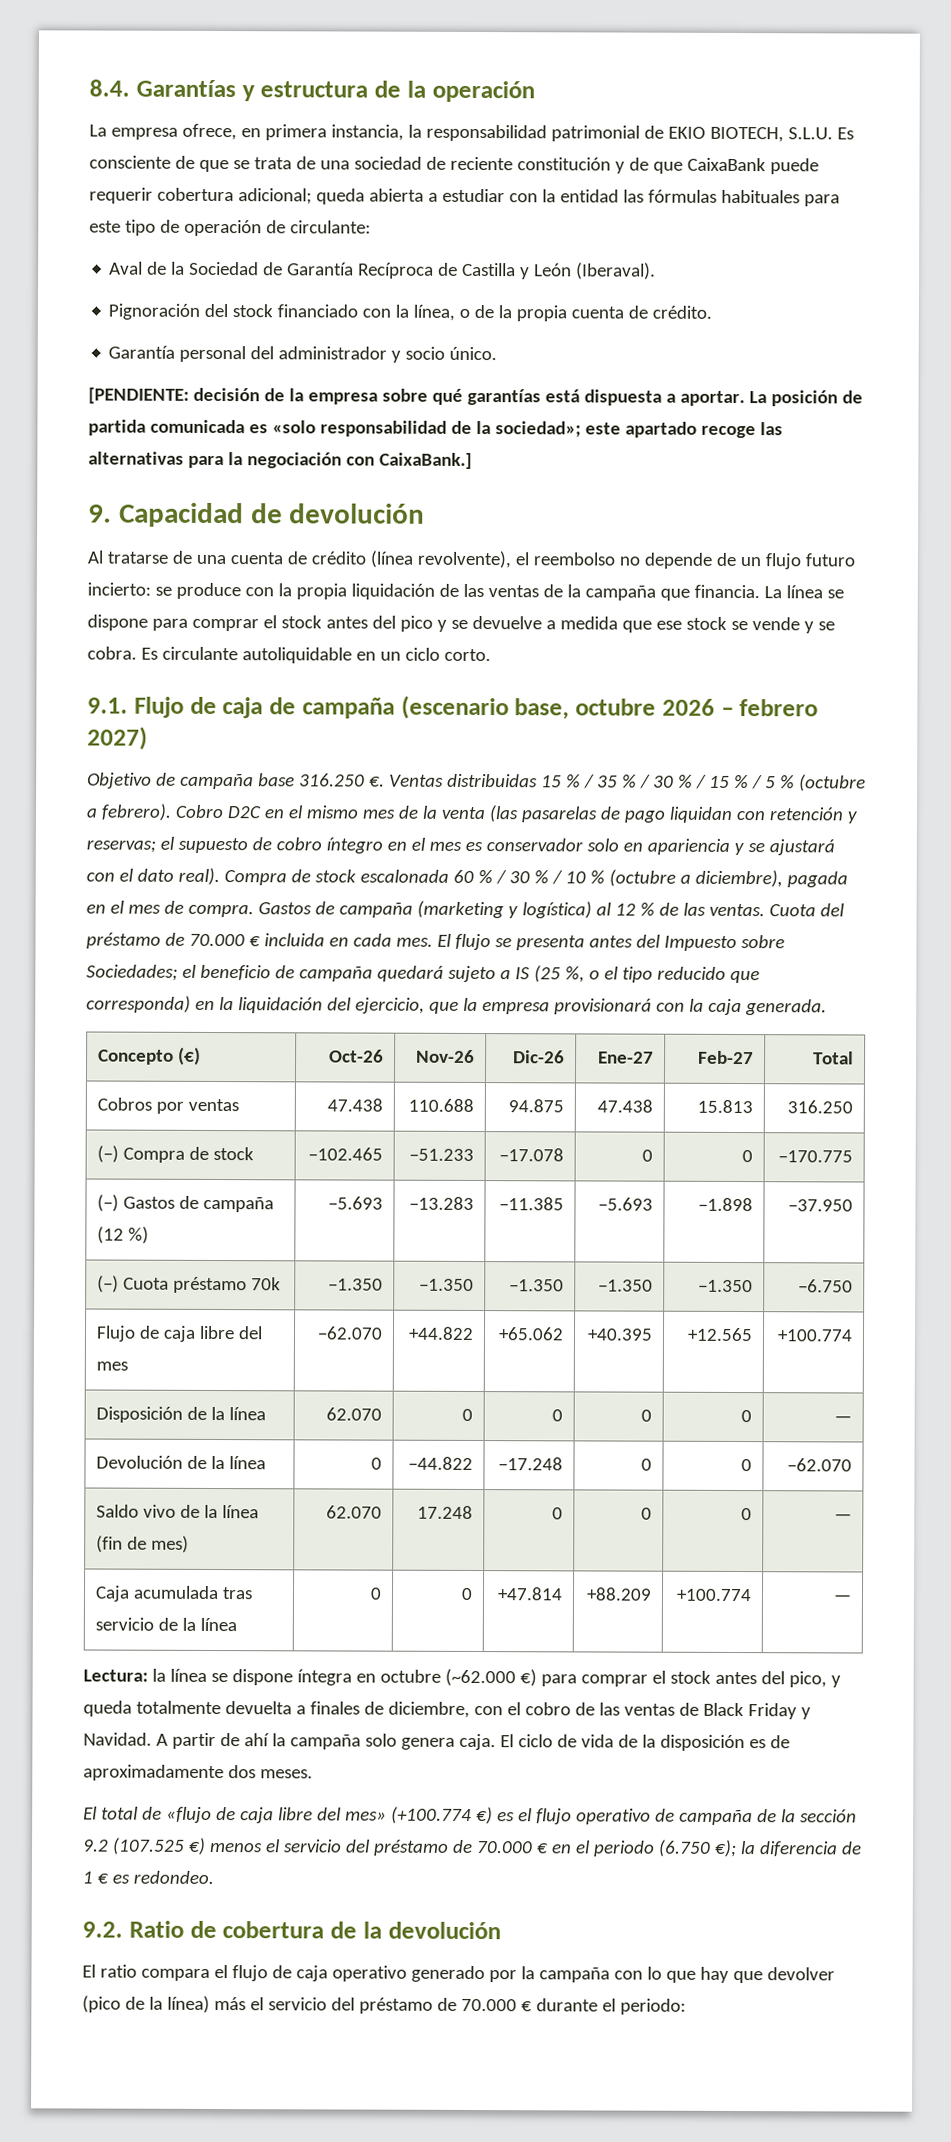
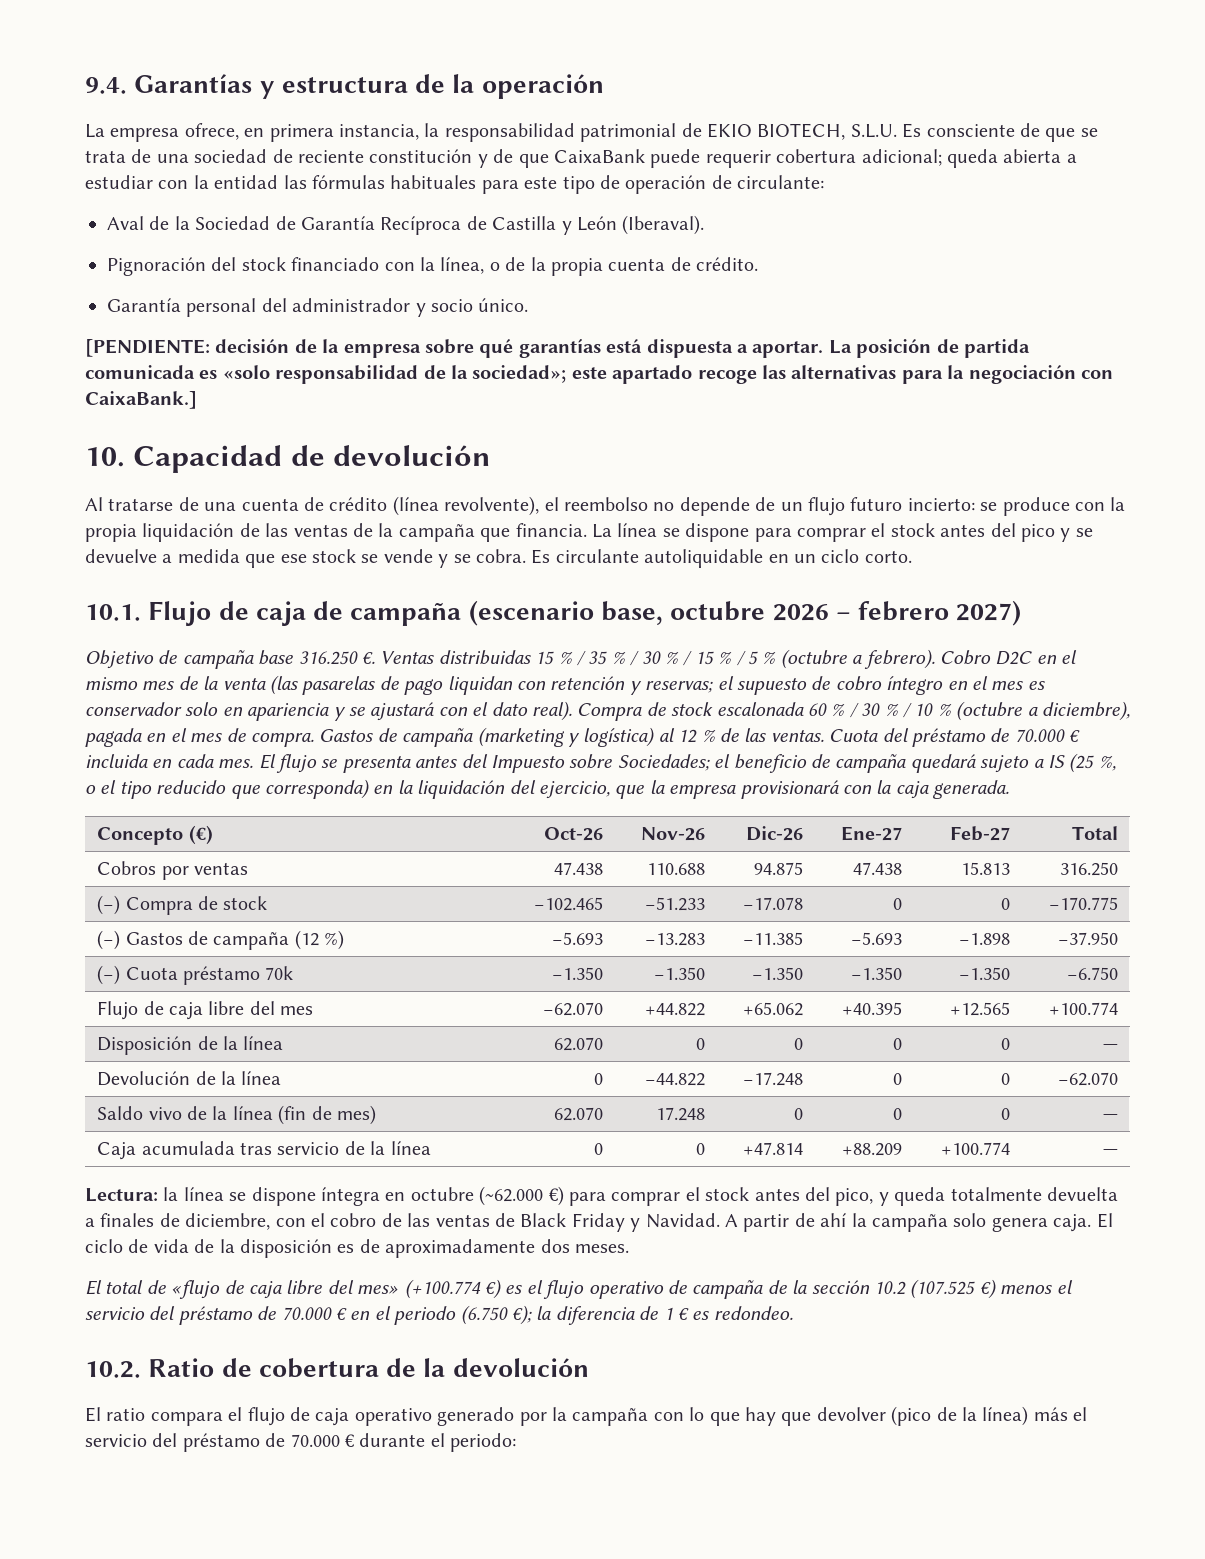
[89,79,130,97] 8.4. -> [85,77,127,94] 9.4.
[88,504,112,523] 9. -> [85,447,125,467] 10.
[87,697,128,714] 9.1. -> [85,604,141,621] 10.1.
[83,1839,109,1852] 9.2 -> [873,1281,906,1295] 10.2
[82,1921,123,1938] 9.2. -> [85,1361,141,1378] 10.2.

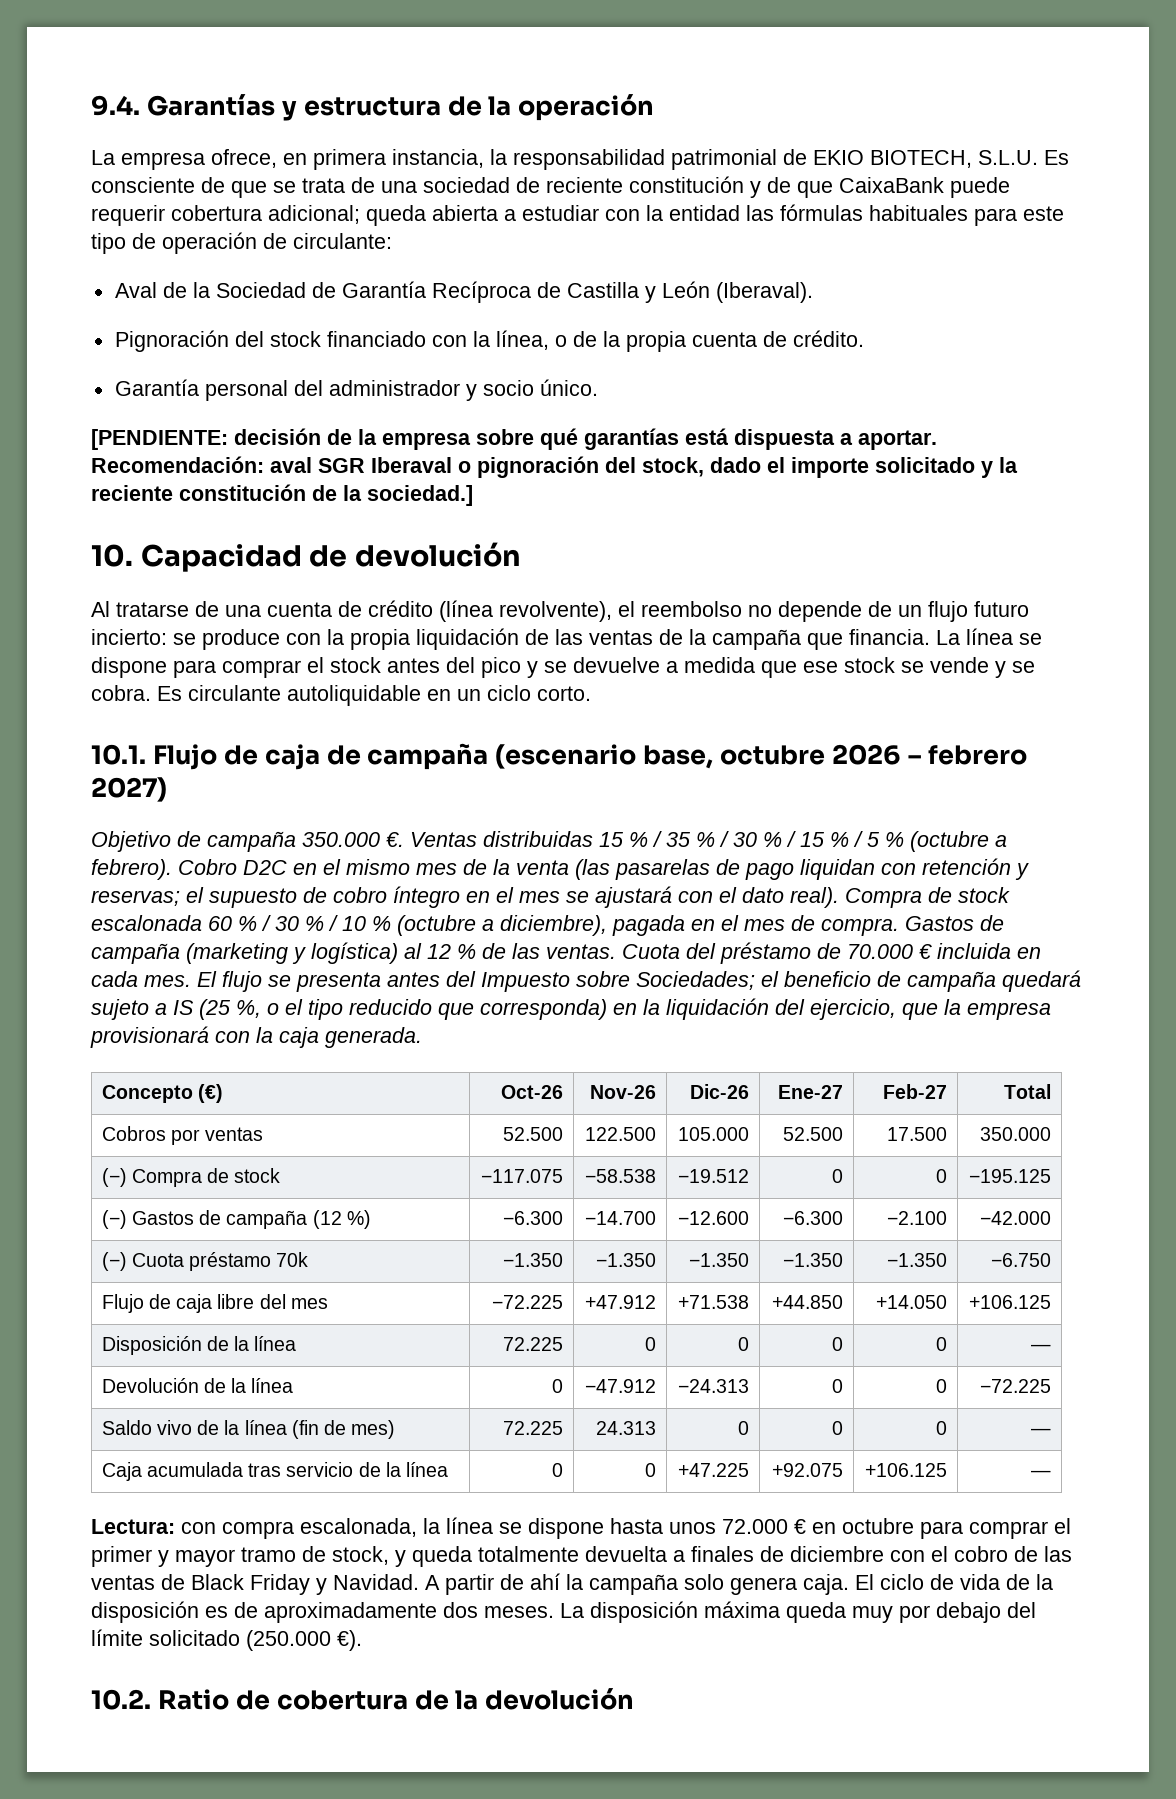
[828,339,1030,358] [85,365,1113,384] [85,391,197,409] La posición de partida comunicada es «solo responsabilidad de la sociedad»; este apartado recoge las alternativas para la negociación con CaixaBank.] -> [91,456,1018,478] [91,484,473,506] Recomendación: aval SGR Iberaval o pignoración del stock, dado el importe solicitado y la reciente constitución de la sociedad.]
[258,650,358,665] base 316.250 -> [302,832,380,847] 350.000
[1027,681,1045,690] [85,702,346,721] es conservador solo en apariencia y -> (560, 897) none
[553,862,603,875] [646,863,705,875] [753,862,803,875] [852,862,902,875] [960,862,1010,875] [1059,862,1118,876] 47.438 | 110.688 | 94.875 | 47.438 | 15.813 | 316.250 -> [503,1127,564,1141] [585,1127,657,1141] [678,1127,750,1141] [783,1127,844,1141] [887,1127,948,1141] [980,1127,1052,1141] 52.500 | 122.500 | 105.000 | 52.500 | 17.500 | 350.000
[533,897,603,911] [644,897,705,911] [742,897,803,910] [892,898,902,910] [1000,898,1010,910] [1048,897,1118,910] −102.465 | −51.233 | −17.078 | 0 | 0 | −170.775 -> [481,1169,564,1183] [585,1169,657,1183] [678,1169,750,1183] [832,1169,844,1183] [936,1169,948,1183] [969,1169,1052,1183] −117.075 | −58.538 | −19.512 | 0 | 0 | −195.125
[551,932,603,945] [644,933,705,946] [742,932,803,945] [850,932,902,945] [958,933,1010,945] [1057,932,1118,945] −5.693 | −13.283 | −11.385 | −5.693 | −1.898 | −37.950 -> [503,1211,564,1225] [585,1211,657,1225] [678,1211,750,1225] [783,1211,844,1225] [887,1211,948,1225] [980,1211,1052,1225] −6.300 | −14.700 | −12.600 | −6.300 | −2.100 | −42.000
[542,1002,603,1016] [644,1003,705,1016] [742,1002,803,1016] [841,1002,902,1015] [949,1002,1010,1016] [1048,1002,1118,1015] −62.070 | +44.822 | +65.062 | +40.395 | +12.565 | +100.774 -> [492,1295,564,1309] [585,1295,657,1309] [678,1295,750,1309] [772,1295,844,1309] [876,1295,948,1309] [969,1295,1052,1309] −72.225 | +47.912 | +71.538 | +44.850 | +14.050 | +106.125
[553,1037,603,1051] 62.070 -> [503,1337,564,1351] 72.225
[644,1073,705,1086] [742,1072,803,1086] [892,1073,902,1085] [1000,1073,1010,1085] [1057,1072,1118,1086] −44.822 | −17.248 | 0 | 0 | −62.070 -> [585,1379,657,1393] [678,1379,750,1393] [832,1379,844,1393] [936,1379,948,1393] [980,1379,1052,1393] −47.912 | −24.313 | 0 | 0 | −72.225
[553,1107,603,1121] [655,1107,705,1121] 62.070 | 17.248 -> [503,1421,564,1435] [596,1421,657,1435] 72.225 | 24.313
[742,1142,803,1155] [841,1143,902,1156] [940,1142,1010,1155] +47.814 | +88.209 | +100.774 -> [678,1463,750,1477] [772,1463,844,1477] [865,1463,948,1477] +47.225 | +92.075 | +106.125
(158, 1195) none -> [181,1518,417,1539] con compra escalonada,
[321,1186,874,1206] íntegra en octubre (~62.000 €) para comprar el stock antes del pico, -> [610,1518,1071,1539] [91,1546,389,1567] hasta unos 72.000 € en octubre para comprar el primer y mayor tramo de stock,
[185,1213,271,1230] diciembre, -> [790,1546,884,1562] diciembre
[85,1279,1073,1299] [85,1305,793,1325] // El total de «flujo de caja libre del mes» (+100.774 €) es el flujo operativo de campaña de la sección 10.2 (107.525 €) menos el servicio del préstamo de 70.000 € en el periodo (6.750 €); la diferencia de 1 € es redondeo. -> [560,1601,1036,1623] [91,1629,362,1651] La disposición máxima queda muy por debajo del límite solicitado (250.000 €).
[85,1406,1088,1426] [85,1433,517,1452] // El ratio compara el flujo de caja operativo generado por la campaña con lo que hay que devolver (pico de la línea) más el servicio del préstamo de 70.000 € durante el periodo: -> (635, 1699) none

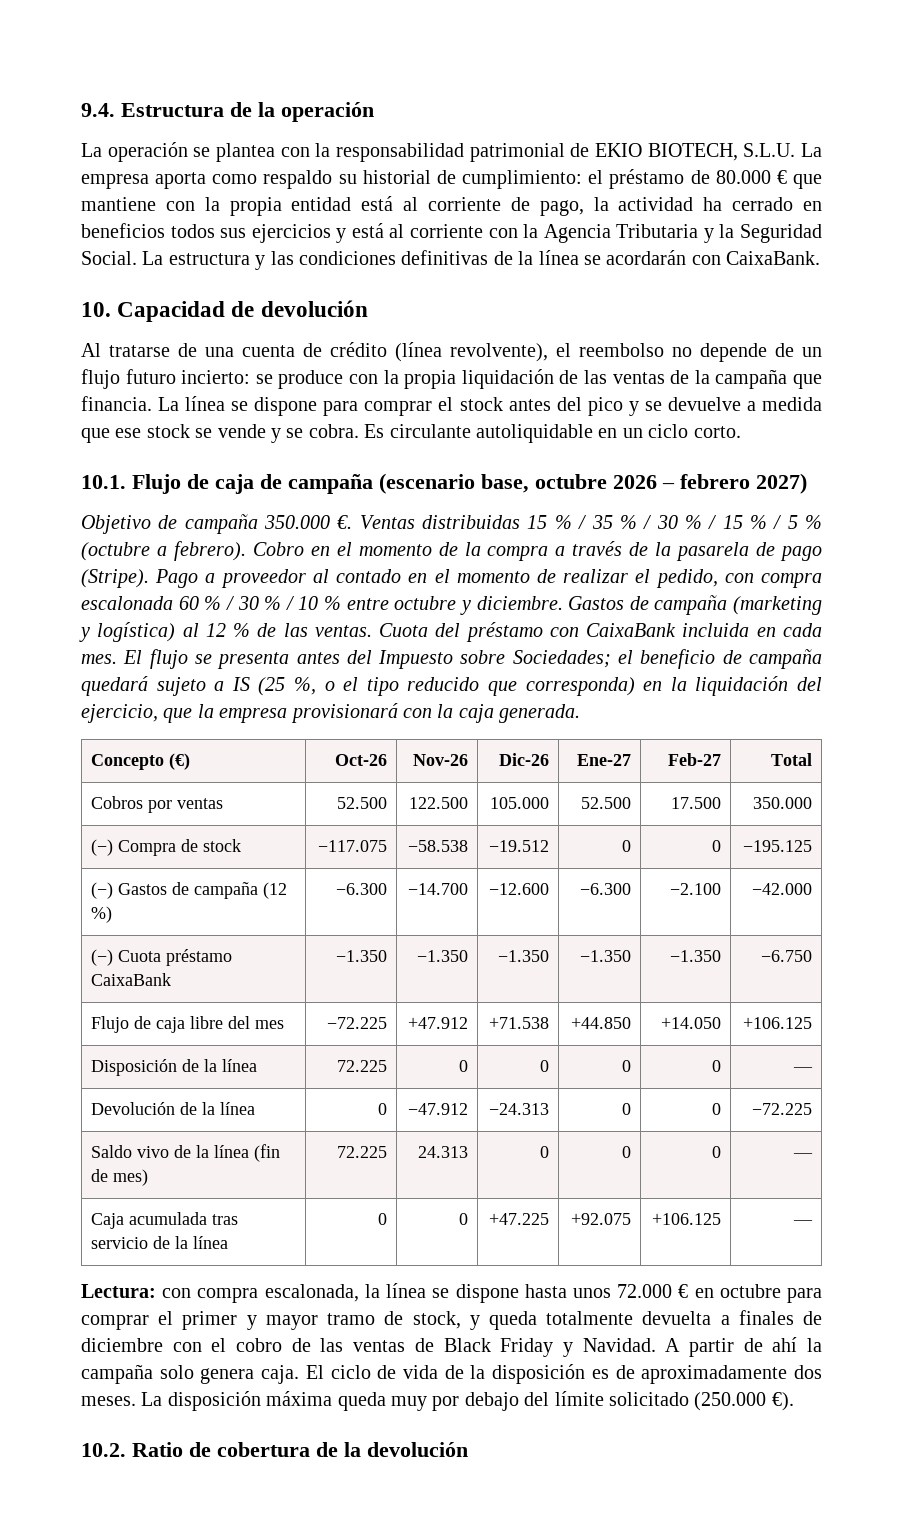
[146,94,441,121] Garantías y estructura -> [121,103,224,117] Estructura
[121,149,484,170] empresa ofrece, en primera instancia, -> [107,142,310,162] operación se plantea con
[1044,150,1069,165] [91,176,1010,198] [91,204,1064,226] [91,232,392,254] [114,281,813,303] [114,330,864,352] [114,379,598,401] [91,428,937,450] [91,456,1018,478] [91,484,473,506] Es consciente de que se trata de una sociedad de reciente constitución y de que CaixaBank puede requerir cobertura adicional; queda abierta a estudiar con la entidad las fórmulas habituales para este tipo de operación de circulante: // Aval de la Sociedad de Garantía Recíproca de Castilla y León (Iberaval). // Pignoración del stock financiado con la línea, o de la propia cuenta de crédito. // Garantía personal del administrador y socio único. // [PENDIENTE: decisión de la empresa sobre qué garantías está dispuesta a aportar. Recomendación: aval SGR Iberaval o pignoración del stock, dado el importe solicitado y la reciente constitución de la sociedad.] -> [800,143,822,157] [81,169,822,189] [81,196,822,216] [81,223,822,243] [81,250,821,270] La empresa aporta como respaldo su historial de cumplimiento: el préstamo de 80.000 € que mantiene con la propia entidad está al corriente de pago, la actividad ha cerrado en beneficios todos sus ejercicios y está al corriente con la Agencia Tributaria y la Seguridad Social. La estructura y las condiciones definitivas de la línea se acordarán con CaixaBank.
[243,858,1029,880] [91,886,1010,908] D2C en el mismo mes de la venta (las pasarelas de pago liquidan con retención y reservas; el supuesto de cobro íntegro en el mes se ajustará con el dato real). Compra de stock -> [310,541,822,561] [81,569,822,588] en el momento de la compra a través de la pasarela de pago (Stripe). Pago a proveedor al contado en el momento de realizar el pedido, con compra
[397,915,899,936] (octubre a diciembre), pagada en el mes de compra. -> [346,596,563,615] entre octubre y diciembre.
[817,943,932,959] de 70.000 € -> [549,623,677,637] con CaixaBank
[276,1252,309,1267] 70k -> [91,973,172,986] CaixaBank

